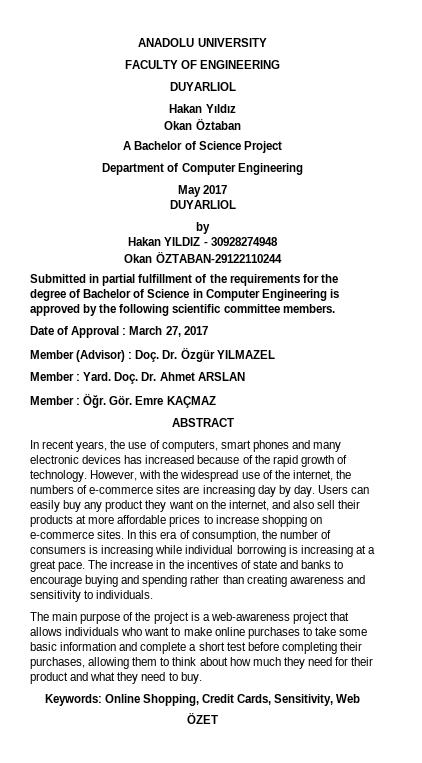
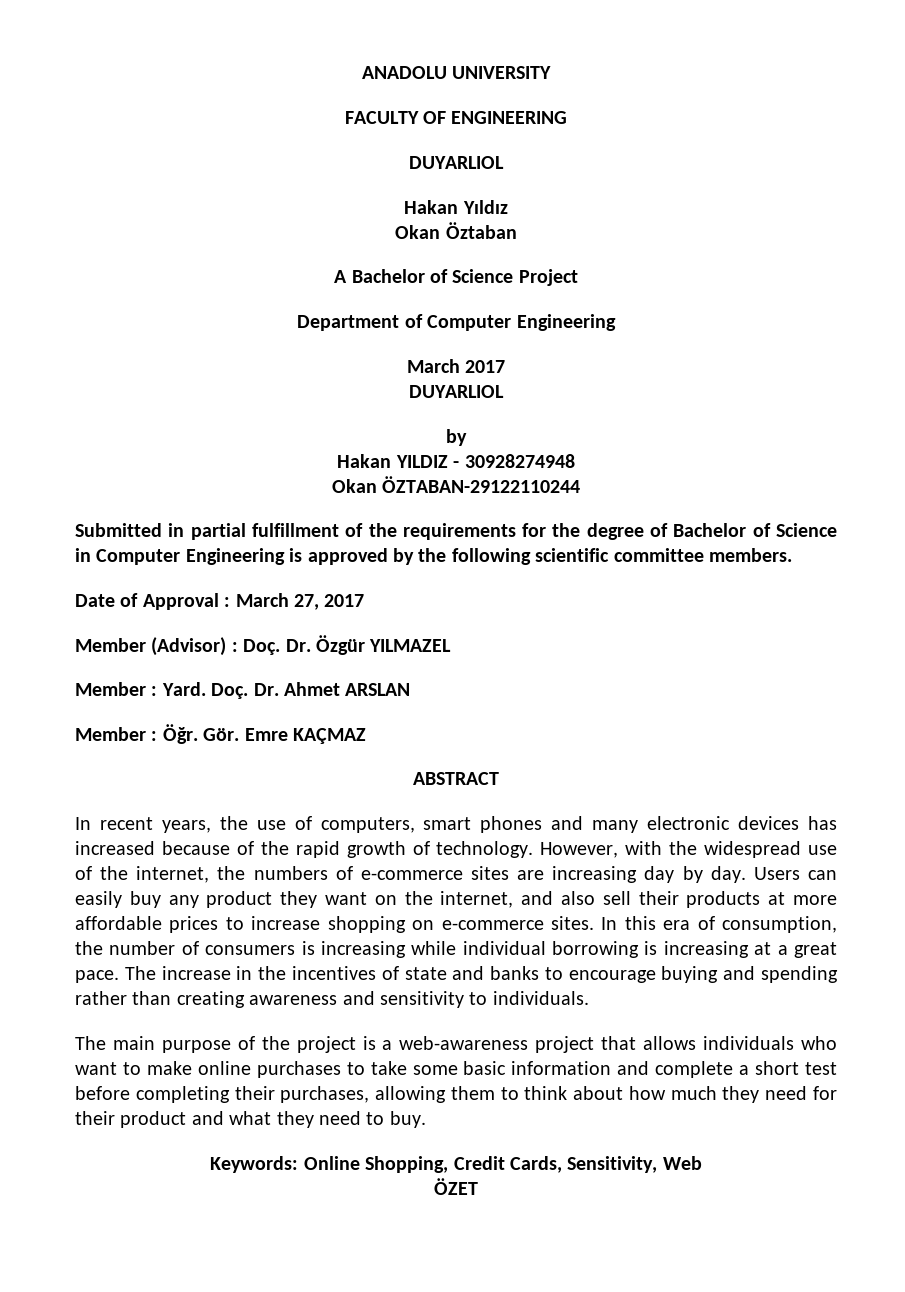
[177,185,201,197] May -> [406,359,460,373] March

